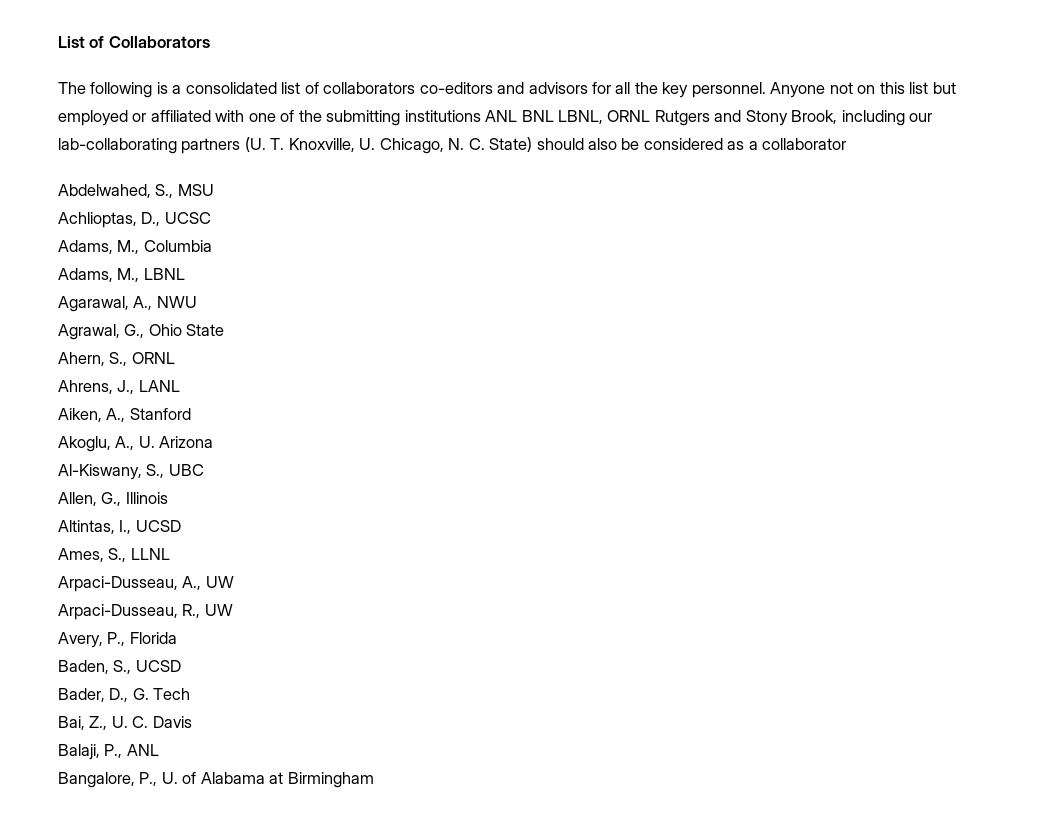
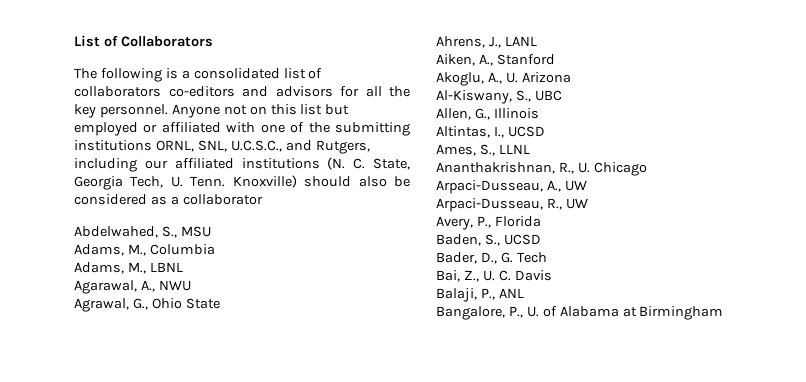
[485,110,933,126] [58,137,533,154] ANL BNL LBNL, ORNL Rutgers and Stony Brook, including our lab-collaborating partners (U. T. Knoxville, U. Chicago, N. C. State) -> [155,140,370,154] [74,157,410,172] [74,175,297,190] ORNL, SNL, U.C.S.C., and Rutgers, including our affiliated institutions (N. C. State, Georgia Tech, U. Tenn. Knoxville)
[58,212,211,228] // Achlioptas, D., UCSC -> (211, 231) none
[58,352,175,366] // Ahern, S., ORNL -> (220, 303) none
(170, 554) none -> [436,162,647,176] // Ananthakrishnan, R., U. Chicago

